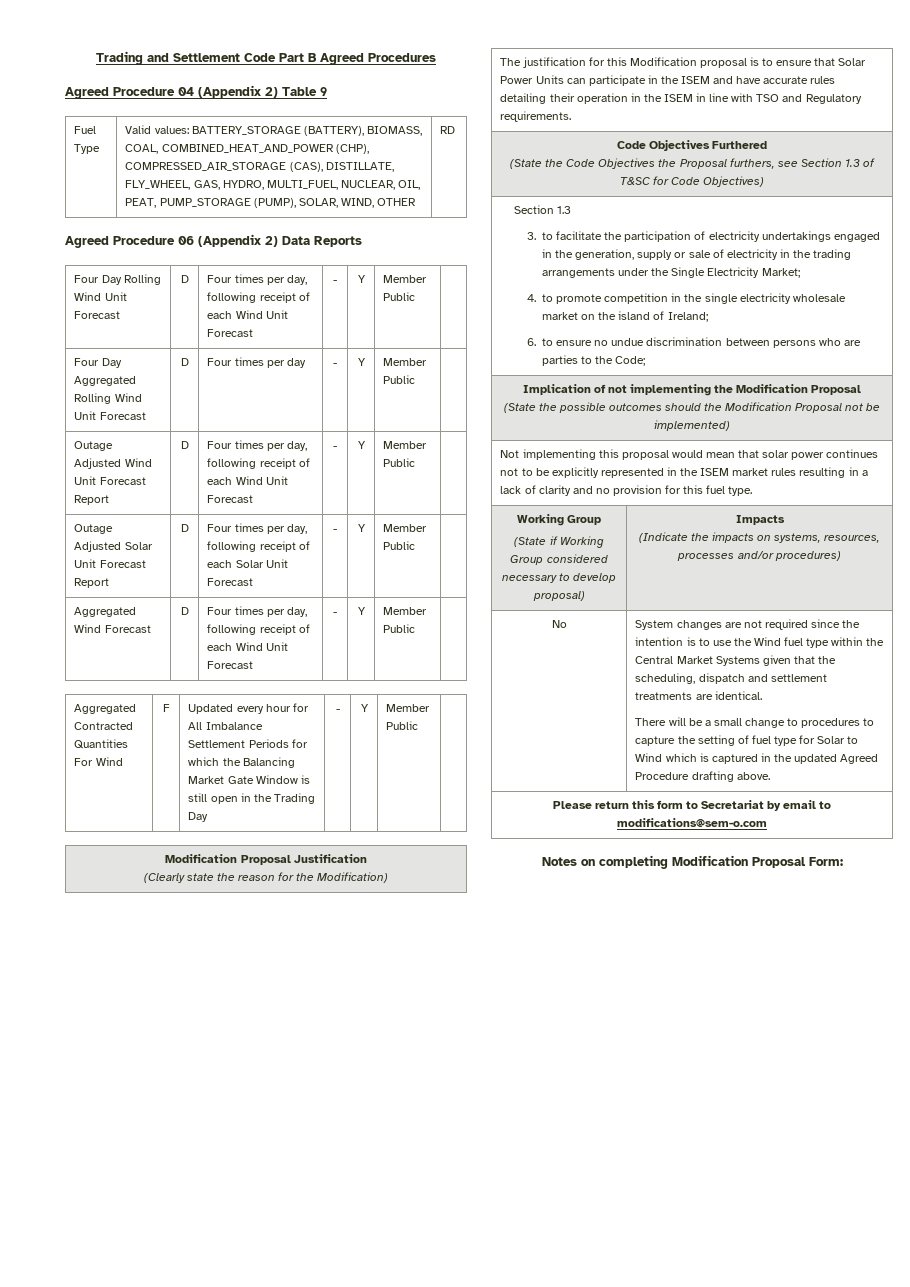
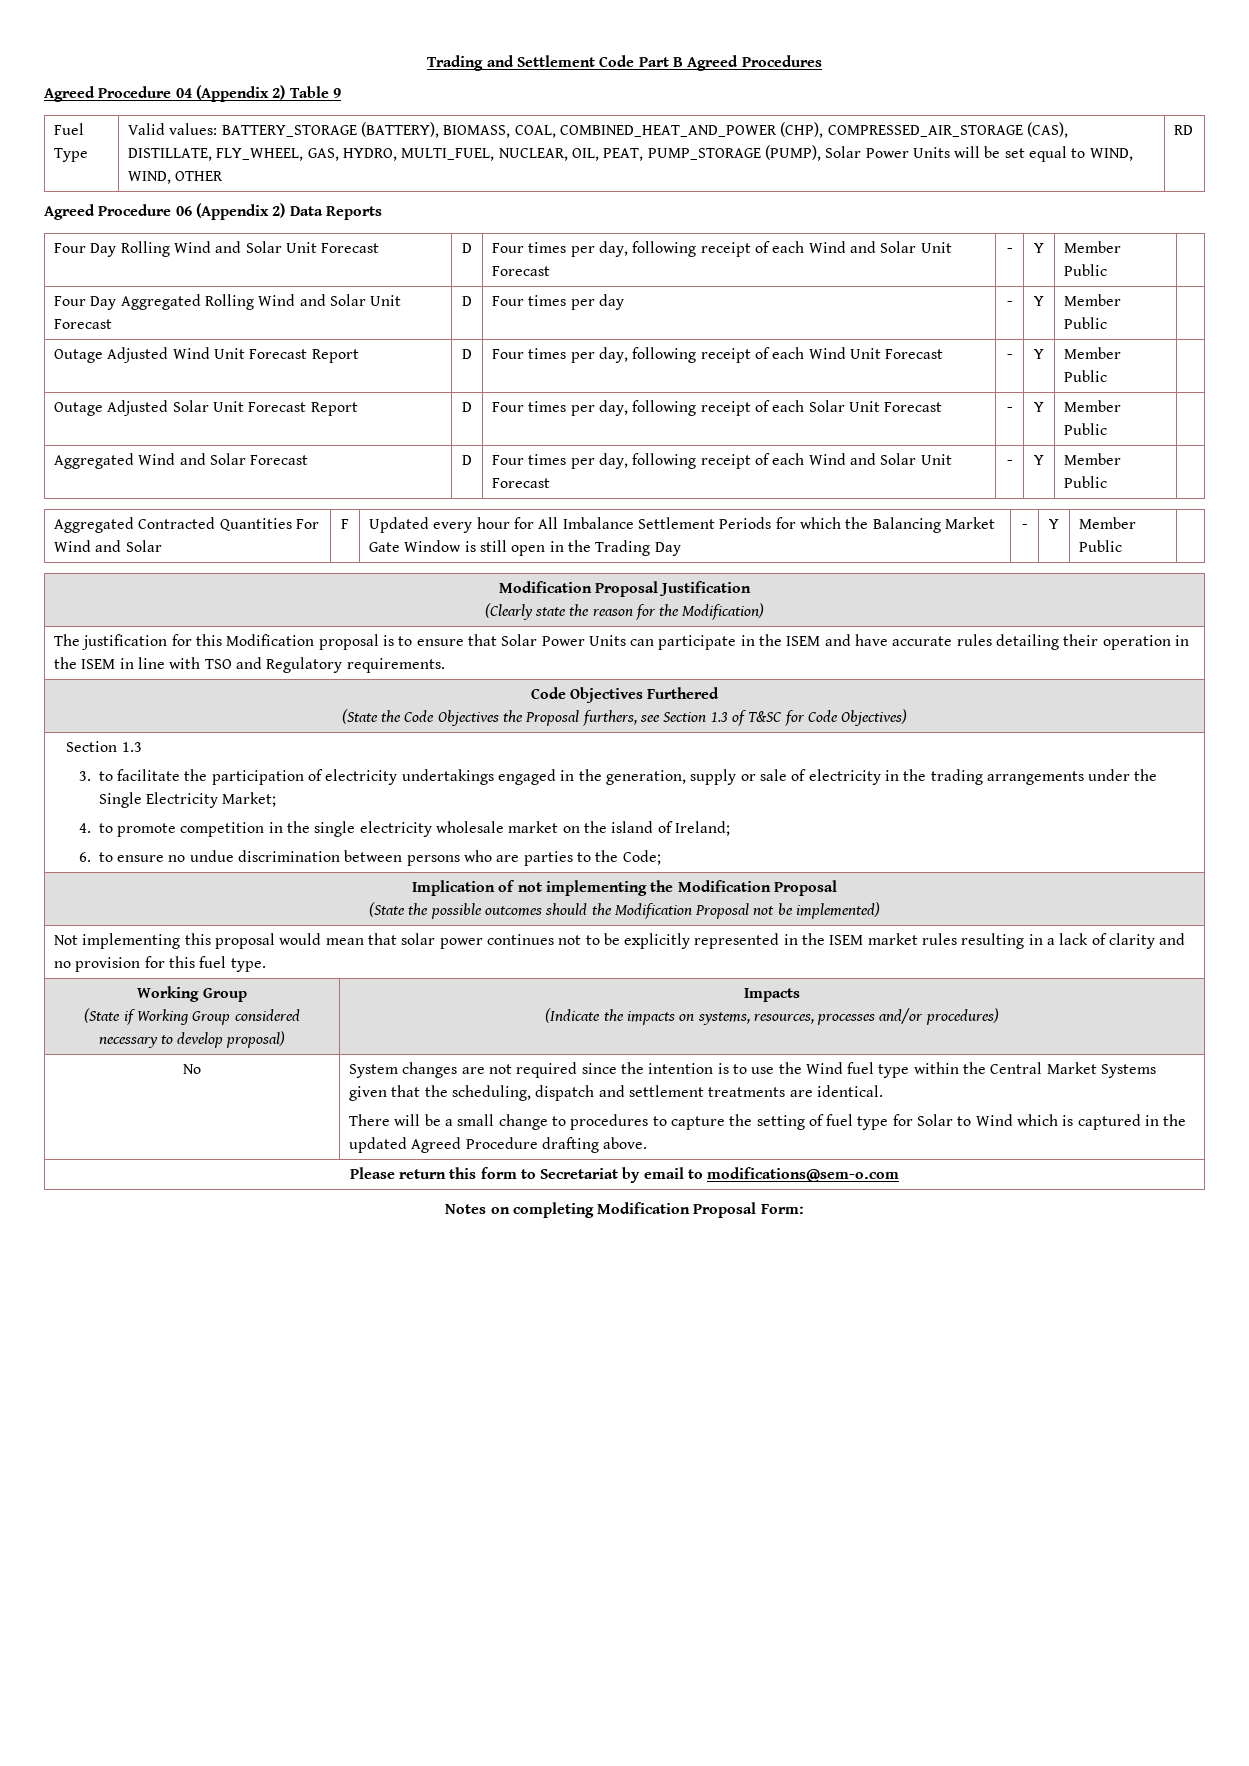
[298,198,338,208] SOLAR, -> [825,146,1133,162] Solar Power Units will be set equal to WIND,
(102, 296) none -> [215,241,282,253] and Solar
(263, 314) none -> [849,241,917,253] and Solar
(142, 397) none -> [299,294,366,306] and Solar
(102, 628) none -> [179,453,246,465] and Solar
(263, 646) none -> [849,453,917,465] and Solar
(123, 761) none -> [95,540,162,552] and Solar

